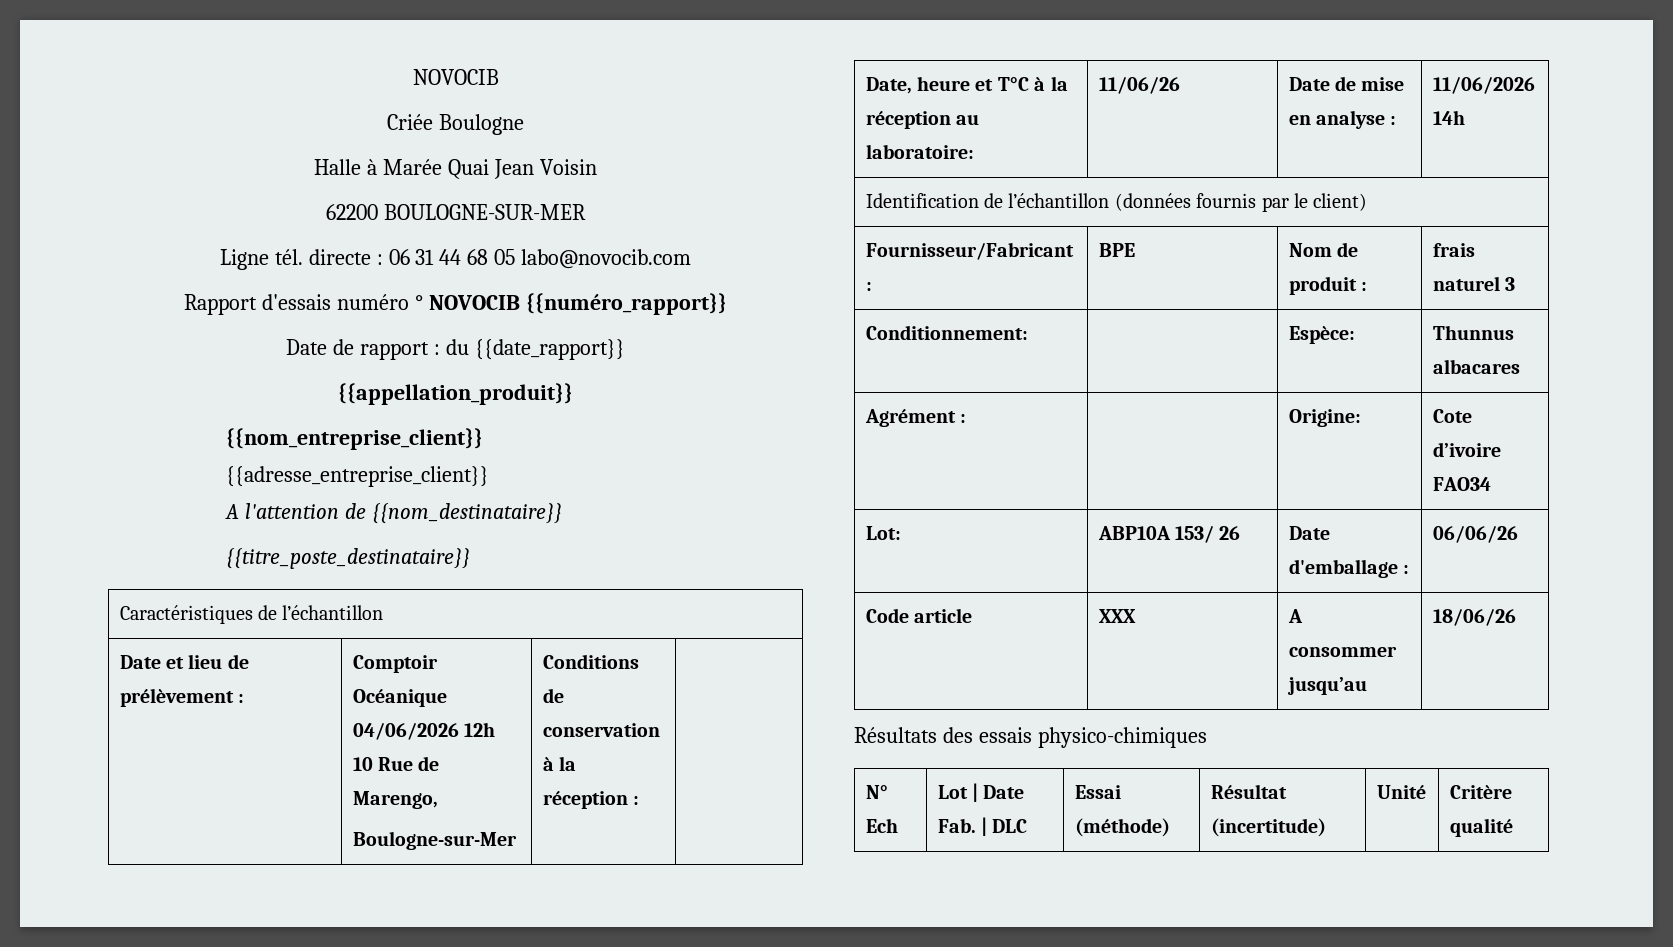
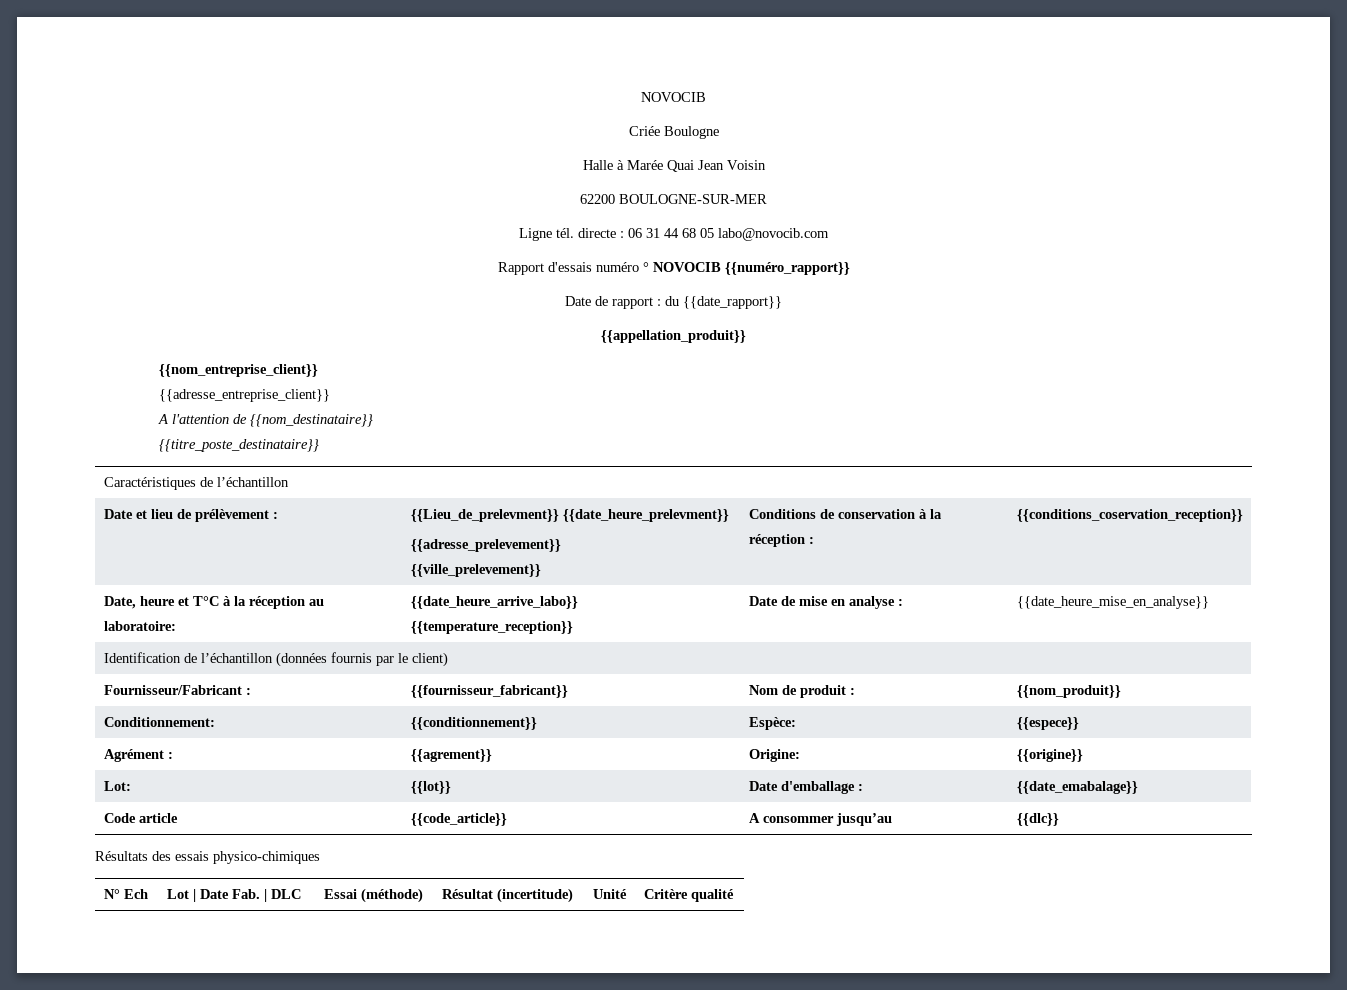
[352,655,438,673] [352,689,447,707] [352,722,496,740] [352,756,440,771] [352,791,438,809] [352,831,517,850] Comptoir Océanique 04/06/2026 12h 10 Rue de Marengo, // Boulogne-sur-Mer -> [410,509,729,522] [410,539,561,552] [410,564,541,577] {{Lieu_de_prelevment}} {{date_heure_prelevment}} // {{adresse_prelevement}} // {{ville_prelevement}}
(640, 800) none -> [1016,509,1243,522] {{conditions_coservation_reception}}
[1098,77,1180,94] 11/06/26 -> [410,596,578,609] [410,621,573,634] {{date_heure_arrive_labo}} {{temperature_reception}}
[1432,77,1535,94] [1432,110,1465,125] 11/06/2026 14h -> [1016,596,1209,609] {{date_heure_mise_en_analyse}}
[1098,243,1135,257] BPE -> [410,685,568,698] {{fournisseur_fabricant}}
[1432,243,1475,257] [1432,276,1516,291] frais naturel 3 -> [1016,685,1121,698] {{nom_produit}}
(1028, 332) none -> [410,717,537,730] {{conditionnement}}
[1432,325,1514,340] [1432,359,1520,374] Thunnus albacares -> [1016,717,1079,730] {{espece}}
(967, 418) none -> [410,749,492,762] {{agrement}}
[1432,409,1472,423] [1432,442,1501,457] [1432,477,1491,491] [865,526,901,540] [1097,526,1241,543] Cote d’ivoire FAO34 // Lot: | ABP10A 153/ 26 -> [1016,749,1083,762] [103,781,131,791] [410,781,451,794] {{origine}} // Lot: | {{lot}}
[1432,526,1518,543] 06/06/26 -> [1016,781,1138,794] {{date_emabalage}}
[1098,609,1136,623] XXX -> [410,813,507,826] {{code_article}}
[1432,609,1516,626] 18/06/26 -> [1016,813,1059,826] {{dlc}}

